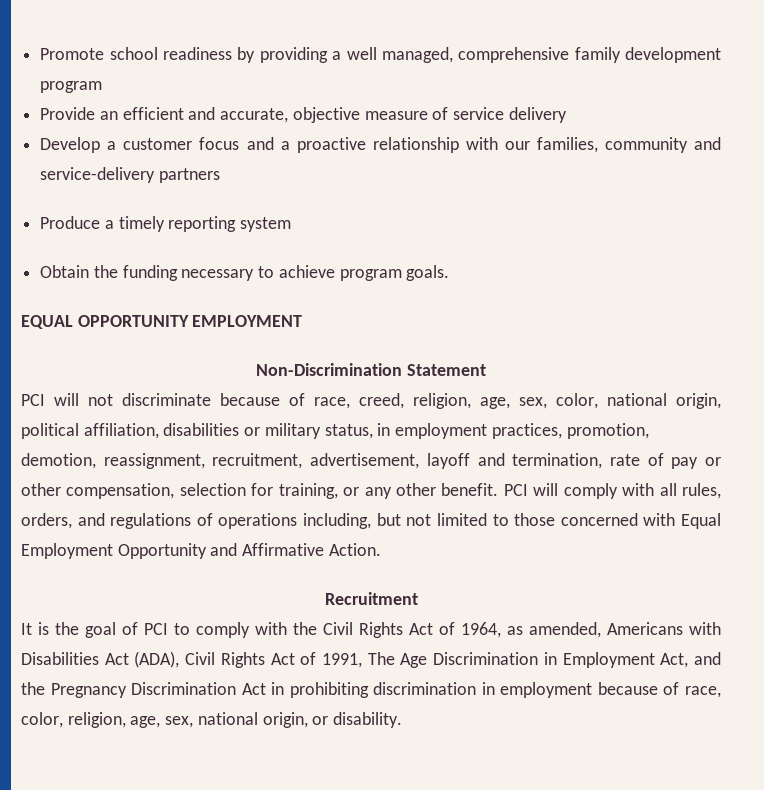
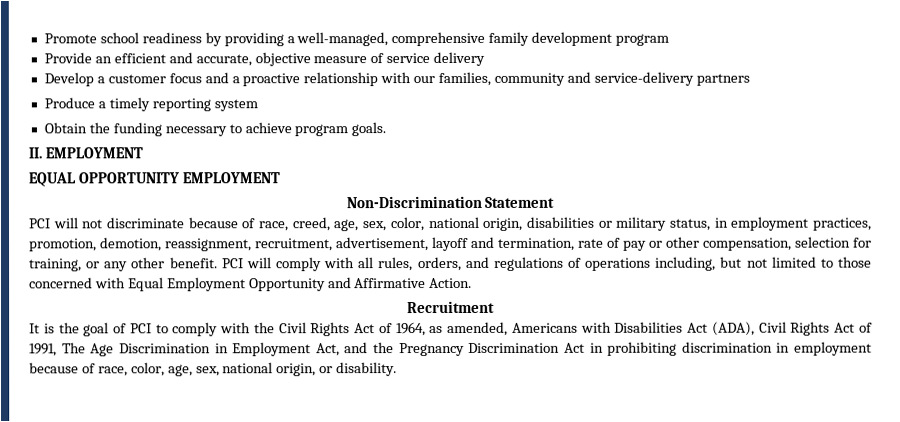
[346,47,453,63] well managed, -> [296,32,389,47] well-managed,
(450, 273) none -> [28,147,143,159] // II. EMPLOYMENT
[413,393,471,409] religion, -> (331, 224) none
[21,423,159,439] political affiliation, -> (524, 224) none
[67,712,126,728] religion, -> (165, 369) none

